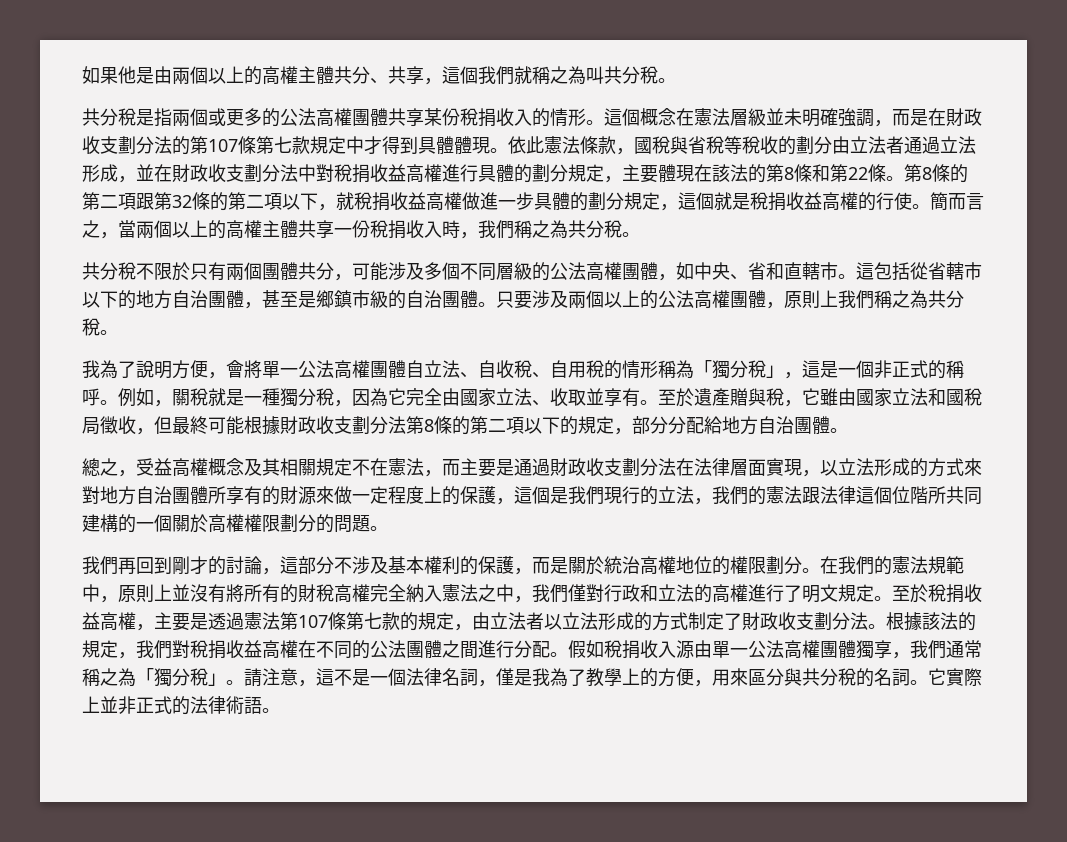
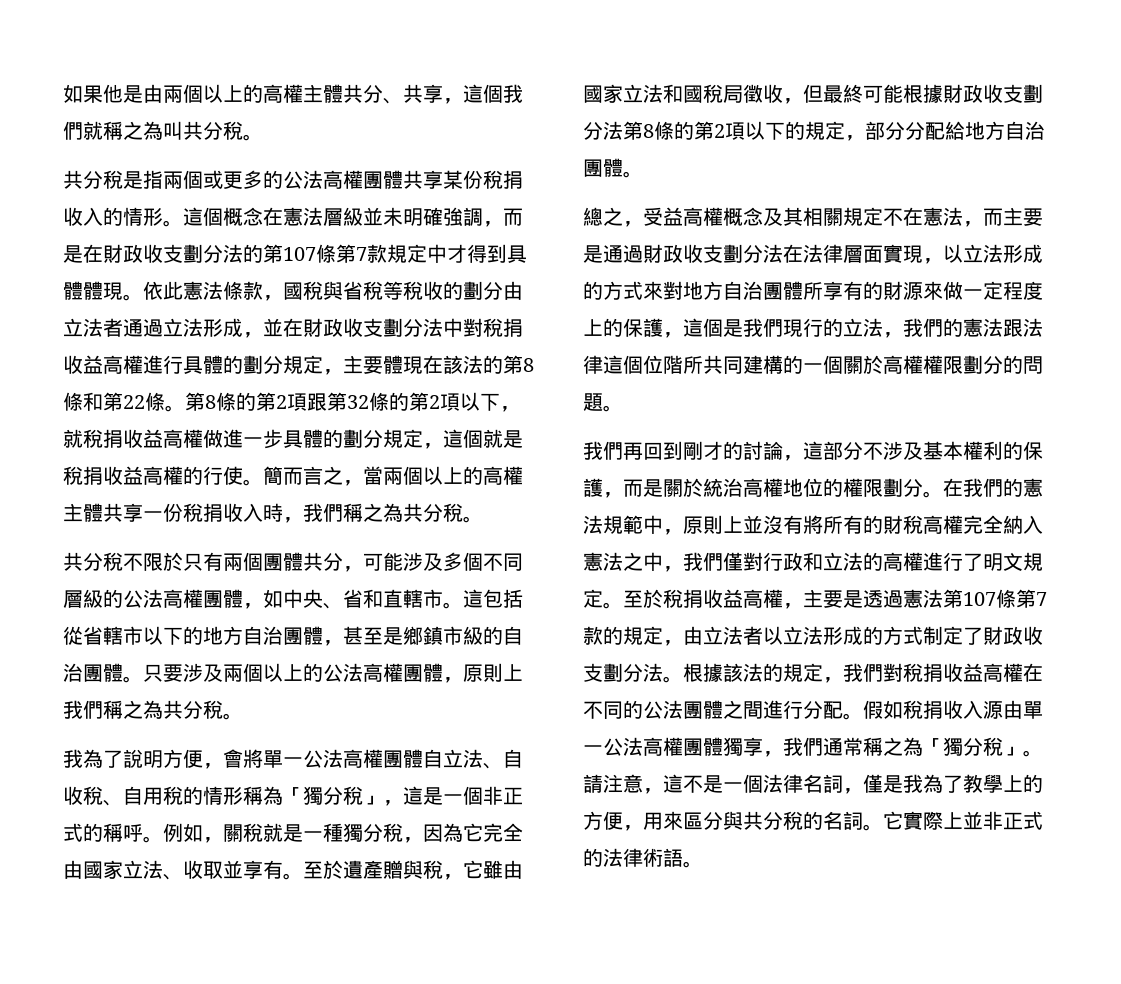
[274,136,292,153] 七 -> [356,247,367,261] 7
[100,195,118,208] 二 -> [276,395,287,409] 2
[246,195,264,208] 二 -> [429,395,440,409] 2
[488,419,506,432] 二 -> [714,124,725,138] 2
[364,612,382,629] 七 -> [1036,592,1047,606] 7

